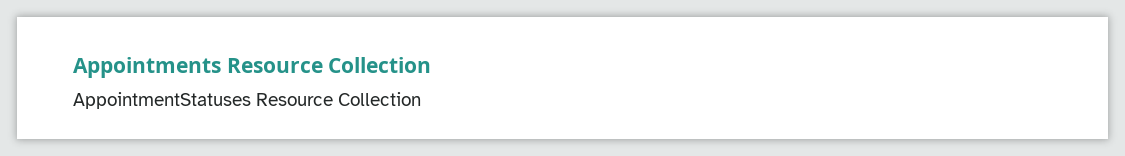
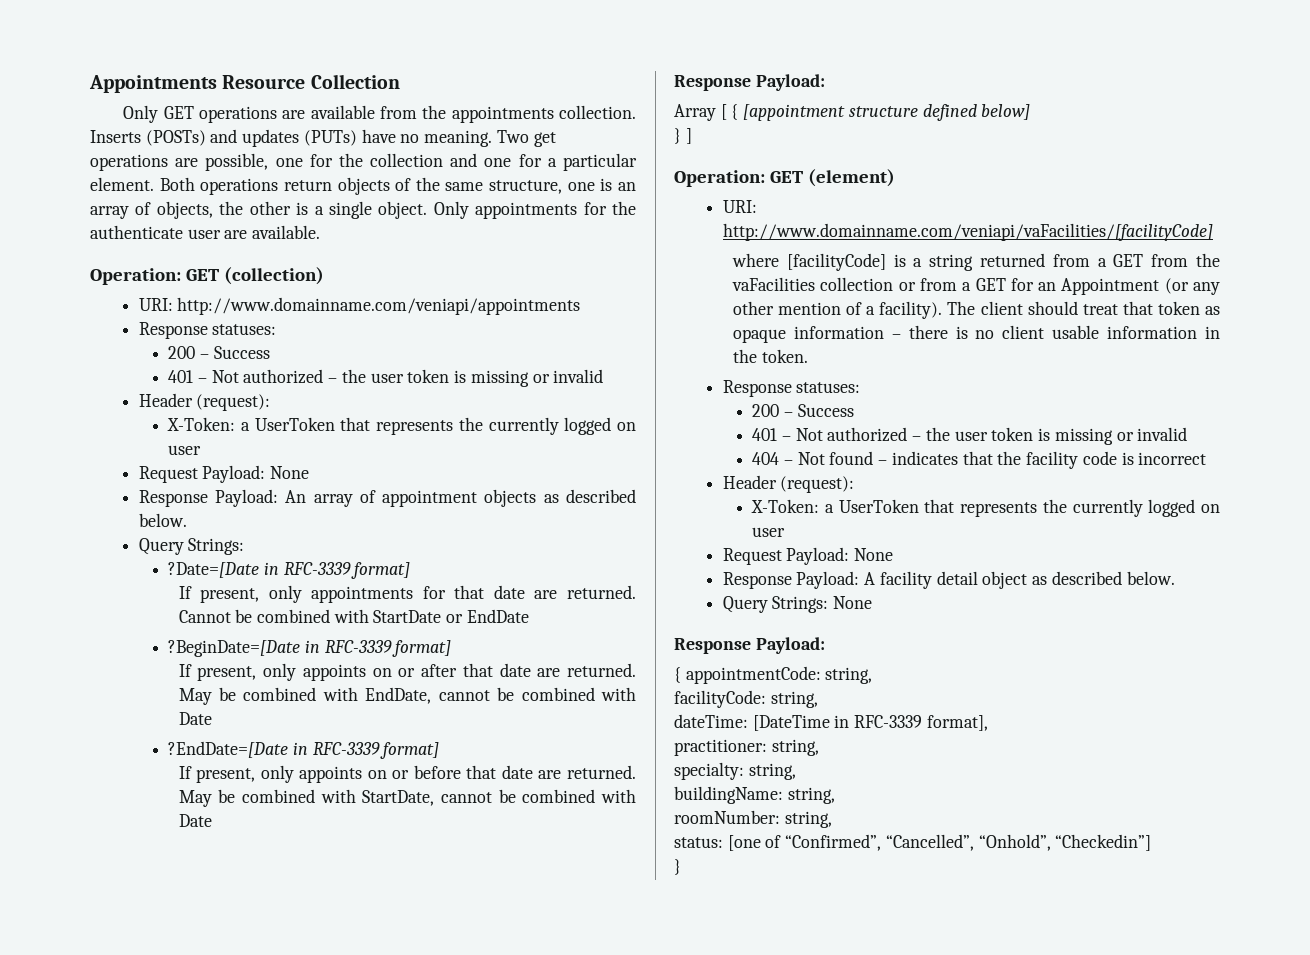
[73,92,422,109] AppointmentStatuses Resource Collection -> [123,105,636,123] [90,129,556,147] [90,153,637,171] [90,177,636,195] [90,201,636,219] [90,225,321,239] [90,267,324,285] [138,297,581,315] [138,322,277,339] [168,346,270,359] [168,369,604,387] [138,393,271,411] [167,417,636,435] [168,445,202,455] [138,465,310,483] [138,489,636,507] [138,513,187,527] [138,538,245,555] [168,562,411,579] [178,585,636,603] [178,609,529,623] [168,640,452,657] [178,663,636,681] [178,687,636,705] [178,712,212,725] [168,741,440,759] [178,765,637,783] [178,789,636,807] [178,814,212,827] [674,74,825,91] [674,104,1031,121] [674,128,692,144] [674,169,895,187] [722,200,757,213] [722,223,1213,241] [732,253,1220,271] [732,277,1220,295] [733,301,1220,319] [733,325,1220,343] [733,349,808,363] [722,380,861,397] [752,404,854,417] [752,427,1188,445] [752,451,1207,469] [722,475,855,493] [751,499,1220,517] [752,527,786,537] [722,547,894,565] [722,571,1175,589] [722,596,873,613] [674,637,825,654] [674,666,873,684] [674,690,818,708] [674,714,988,731] [674,739,819,756] [674,762,796,780] [674,786,835,804] [674,810,832,828] [674,834,1152,851] [674,859,681,875] Only GET operations are available from the appointments collection. Inserts (POSTs) and updates (PUTs) have no meaning. Two get operations are possible, one for the collection and one for a particular element. Both operations return objects of the same structure, one is an array of objects, the other is a single object. Only appointments for the authenticate user are available. // Operation: GET (collection) // URI: http://www.domainname.com/veniapi/appointments // Response statuses: // 200 – Success // 401 – Not authorized – the user token is missing or invalid // Header (request): // X-Token: a UserToken that represents the currently logged on user // Request Payload: None // Response Payload: An array of appointment objects as described below. // Query Strings: // ?Date=[Date in RFC-3339 format] // If present, only appointments for that date are returned. Cannot be combined with StartDate or EndDate // ?BeginDate=[Date in RFC-3339 format] // If present, only appoints on or after that date are returned. May be combined with EndDate, cannot be combined with Date // ?EndDate=[Date in RFC-3339 format] // If present, only appoints on or before that date are returned. May be combined with StartDate, cannot be combined with Date // Response Payload: // Array [ { [appointment structure defined below] // } ] // Operation: GET (element) // URI: http://www.domainname.com/veniapi/vaFacilities/[facilityCode] // where [facilityCode] is a string returned from a GET from the vaFacilities collection or from a GET for an Appointment (or any other mention of a facility). The client should treat that token as opaque information – there is no client usable information in the token. // Response statuses: // 200 – Success // 401 – Not authorized – the user token is missing or invalid // 404 – Not found – indicates that the facility code is incorrect // Header (request): // X-Token: a UserToken that represents the currently logged on user // Request Payload: None // Response Payload: A facility detail object as described below. // Query Strings: None // Response Payload: // { appointmentCode: string, // facilityCode: string, // dateTime: [DateTime in RFC-3339 format], // practitioner: string, // specialty: string, // buildingName: string, // roomNumber: string, // status: [one of “Confirmed”, “Cancelled”, “Onhold”, “Checkedin”] // }

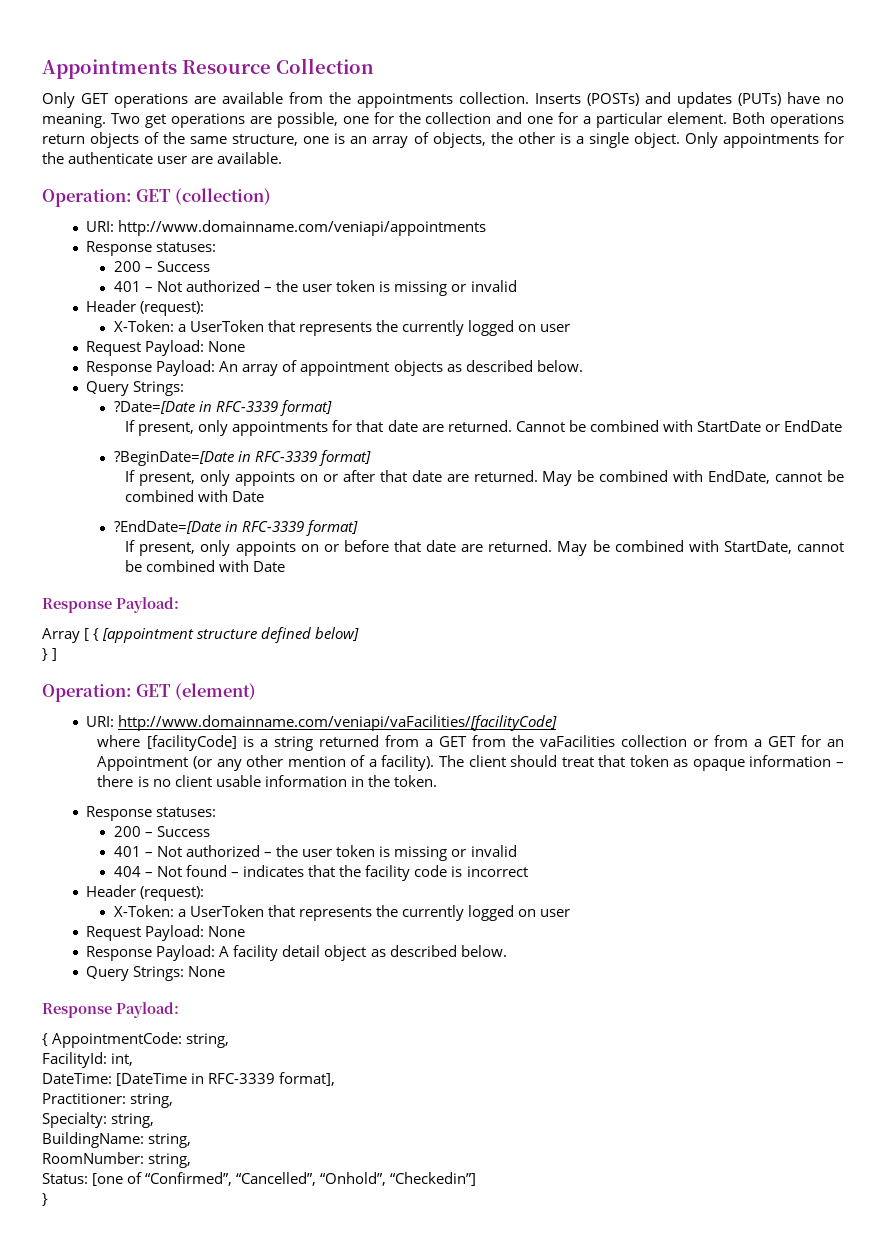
[685,666,873,684] [674,690,818,708] [674,714,748,728] appointmentCode: string, // facilityCode: string, // dateTime: -> [52,1032,230,1048] [42,1052,134,1068] [42,1073,112,1084] AppointmentCode: string, // FacilityId: int, // DateTime:
[674,739,819,756] [674,762,796,780] [674,786,835,804] [674,810,832,828] [674,837,723,848] practitioner: string, // specialty: string, // buildingName: string, // roomNumber: string, // status: -> [42,1093,174,1108] [42,1112,155,1128] [42,1132,192,1148] [42,1152,192,1168] [42,1173,88,1184] Practitioner: string, // Specialty: string, // BuildingName: string, // RoomNumber: string, // Status:

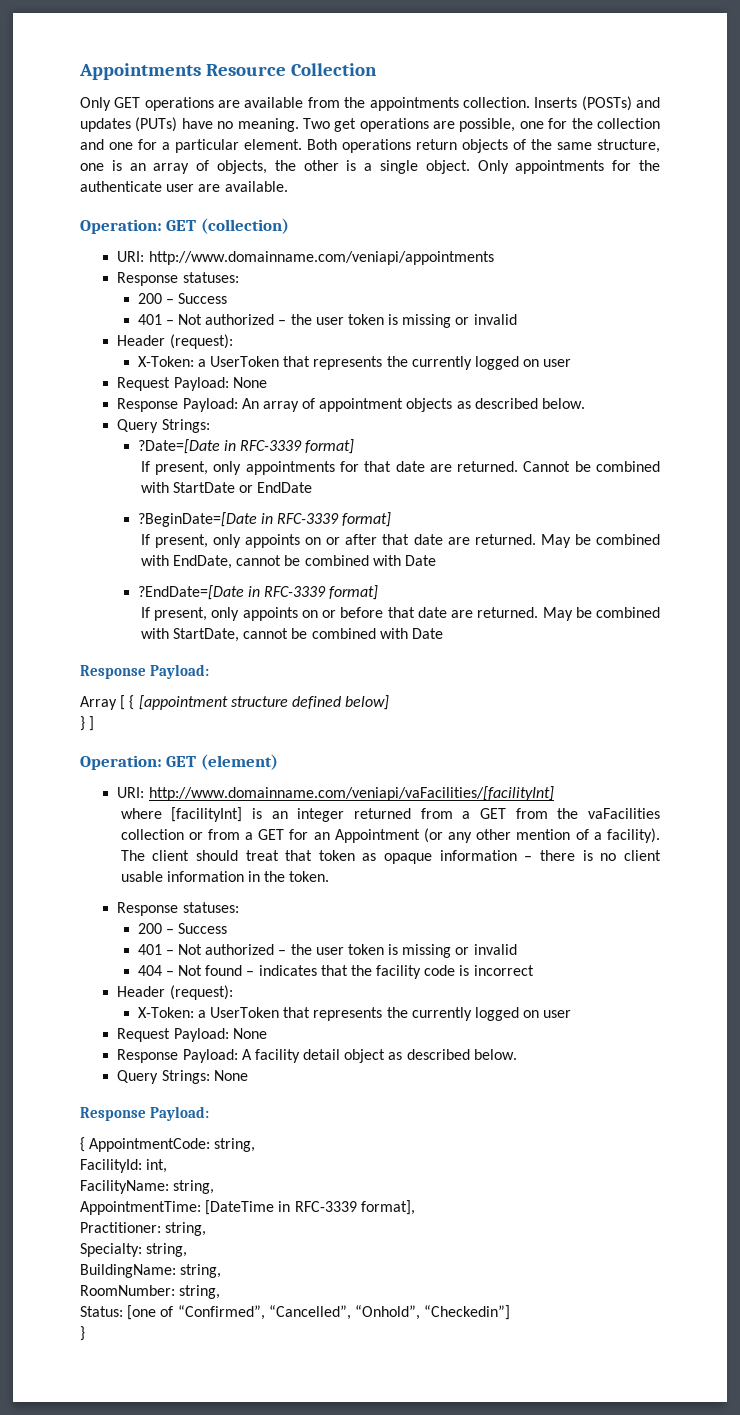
[118,715,558,731] http://www.domainname.com/veniapi/vaFacilities/[facilityCode] -> [148,786,554,801] http://www.domainname.com/veniapi/vaFacilities/[facilityInt]
[146,735,313,751] [facilityCode] is a string -> [171,807,345,822] [facilityInt] is an integer
[42,1073,112,1084] DateTime: -> [80,1180,215,1194] [80,1201,201,1215] FacilityName: string, // AppointmentTime:

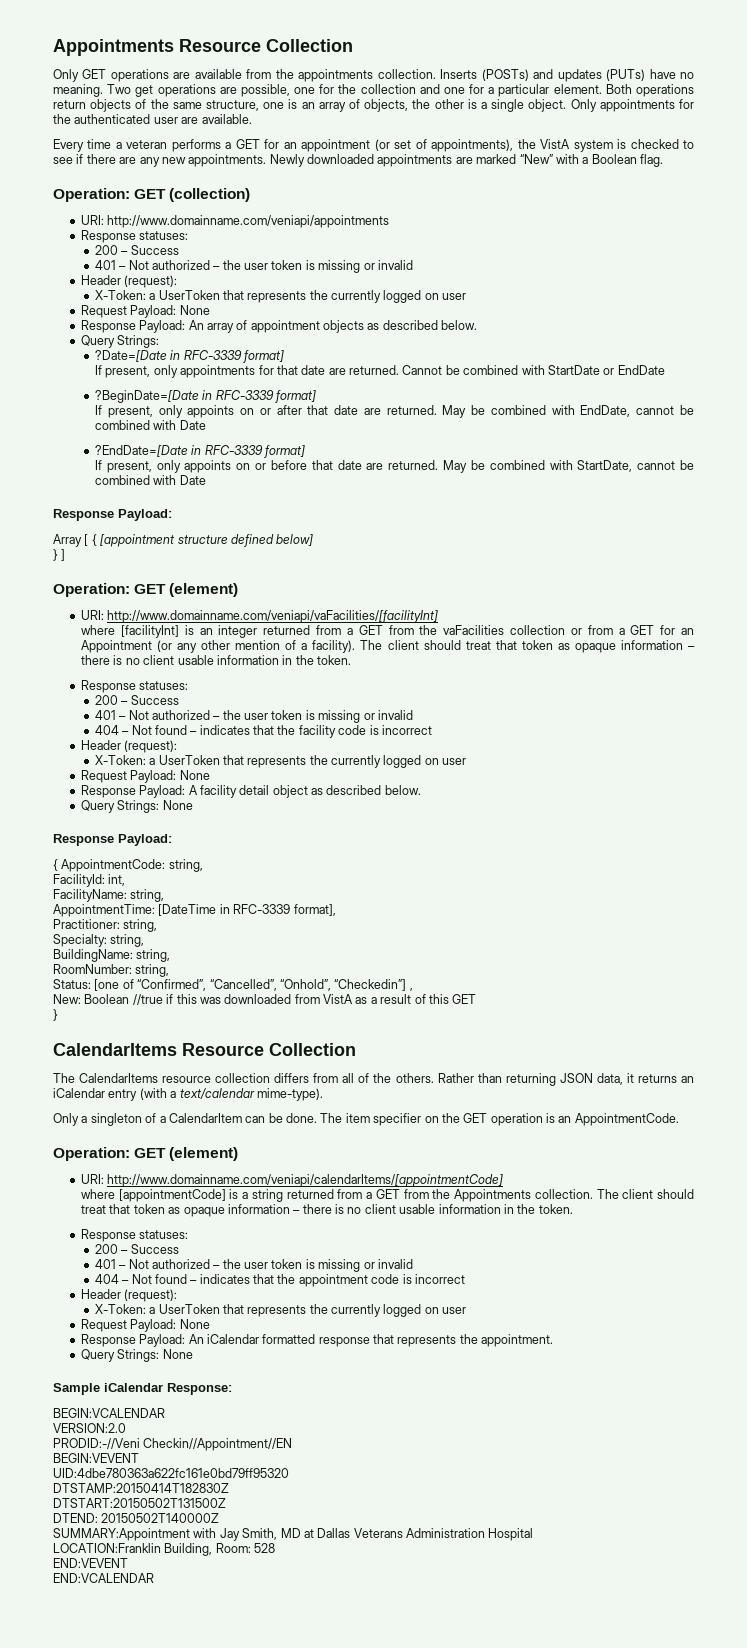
[80,181,162,192] authenticate -> [74,114,151,124] authenticated
(288, 186) none -> [53,139,695,152] [53,154,663,167] // Every time a veteran performs a GET for an appointment (or set of appointments), the VistA system is checked to see if there are any new appointments. Newly downloaded appointments are marked “New” with a Boolean flag.
[80,1326,85,1341] // } -> [409,988,413,991] [53,994,477,1005] [53,1009,58,1021] [53,1043,356,1056] [53,1073,694,1086] [53,1088,323,1101] [53,1113,679,1126] [53,1147,239,1161] [80,1174,504,1187] [81,1189,694,1202] [81,1204,573,1217] [80,1229,189,1242] [94,1244,179,1254] [94,1259,413,1272] [94,1274,465,1287] [80,1289,178,1302] [94,1304,467,1317] [80,1319,210,1332] [80,1334,554,1347] [80,1349,193,1362] [53,1383,232,1395] [53,1408,165,1418] [53,1423,126,1433] [53,1438,293,1451] [53,1453,139,1463] [53,1468,289,1478] [53,1483,229,1493] [53,1498,226,1508] [53,1513,220,1523] [53,1528,534,1541] [53,1543,276,1556] [53,1558,128,1568] [53,1573,154,1583] , // New: Boolean //true if this was downloaded from VistA as a result of this GET // } // CalendarItems Resource Collection // The CalendarItems resource collection differs from all of the others. Rather than returning JSON data, it returns an iCalendar entry (with a text/calendar mime-type). // Only a singleton of a CalendarItem can be done. The item specifier on the GET operation is an AppointmentCode. // Operation: GET (element) // URI: http://www.domainname.com/veniapi/calendarItems/[appointmentCode] // where [appointmentCode] is a string returned from a GET from the Appointments collection. The client should treat that token as opaque information – there is no client usable information in the token. // Response statuses: // 200 – Success // 401 – Not authorized – the user token is missing or invalid // 404 – Not found – indicates that the appointment code is incorrect // Header (request): // X-Token: a UserToken that represents the currently logged on user // Request Payload: None // Response Payload: An iCalendar formatted response that represents the appointment. // Query Strings: None // Sample iCalendar Response: // BEGIN:VCALENDAR // VERSION:2.0 // PRODID:-//Veni Checkin//Appointment//EN // BEGIN:VEVENT // UID:4dbe780363a622fc161e0bd79ff95320 // DTSTAMP:20150414T182830Z // DTSTART:20150502T131500Z // DTEND: 20150502T140000Z // SUMMARY:Appointment with Jay Smith, MD at Dallas Veterans Administration Hospital // LOCATION:Franklin Building, Room: 528 // END:VEVENT // END:VCALENDAR

